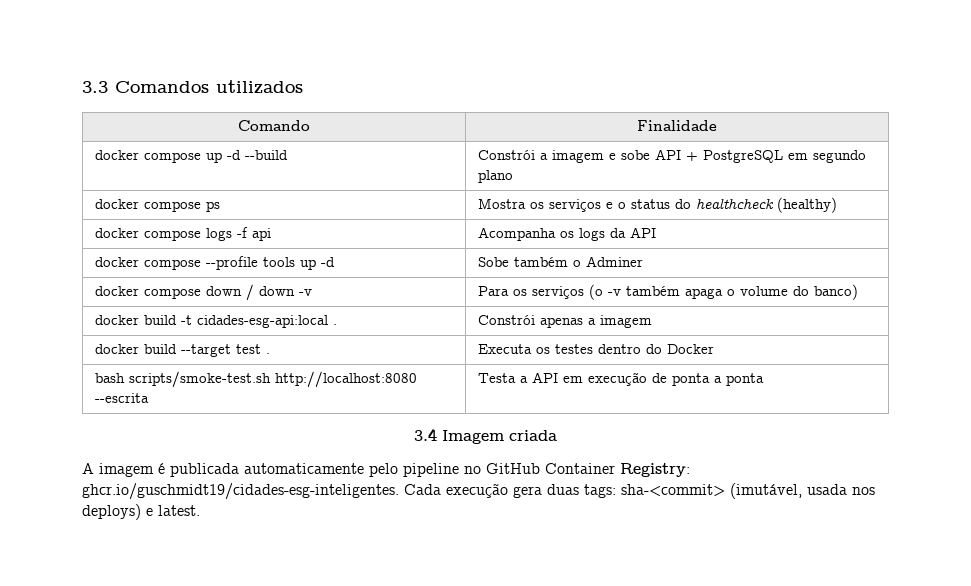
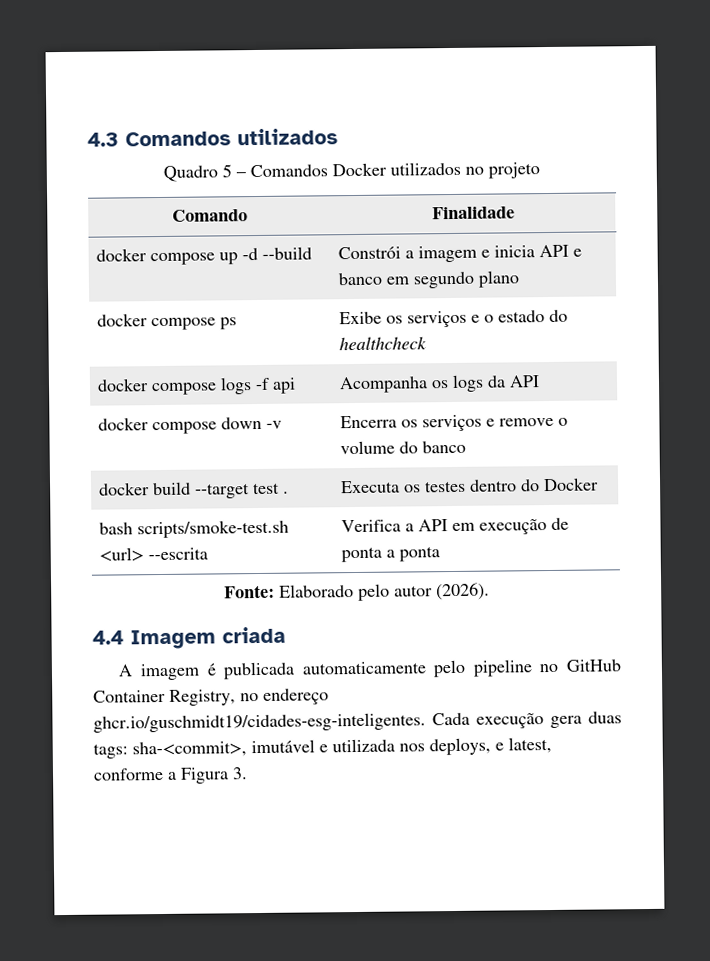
[82,81,108,93] 3.3 -> [87,132,119,147] 4.3
(303, 87) none -> [163,161,540,182] // Quadro 5 – Comandos Docker utilizados no projeto
[620,149,783,163] sobe API + PostgreSQL -> [494,244,583,258] [338,272,383,286] inicia API e banco
[477,198,526,209] Mostra -> [339,311,383,325] Exibe
[630,199,670,209] status -> [498,310,546,323] estado
[776,197,837,213] (healthy) -> (428, 343) none
[205,256,335,270] [477,256,643,267] [94,284,254,301] --profile tools up -d | Sobe também o Adminer // docker compose down / -> (218, 428) none
[477,284,858,300] [94,315,337,328] [477,315,652,328] Para os serviços (o -v também apaga o volume do banco) // docker build -t cidades-esg-api:local . | Constrói apenas a imagem -> [340,414,569,432] [340,440,467,455] Encerra os serviços e remove o volume do banco
[274,371,417,388] http://localhost:8080 -> [99,547,145,562] <url>
[477,373,516,383] Testa -> [341,519,402,533] Verifica
[414,428,437,441] 3.4 -> [223,582,490,601] [92,630,124,645] Fonte: Elaborado pelo autor (2026). // 4.4
[620,463,690,477] Registry: -> [169,688,329,706] Registry, no endereço
[621,483,875,499] [82,504,200,520] sha-<commit> (imutável, usada nos deploys) e latest. -> [132,736,552,758] [93,767,248,784] sha-<commit>, imutável e utilizada nos deploys, e latest, conforme a Figura 3.

